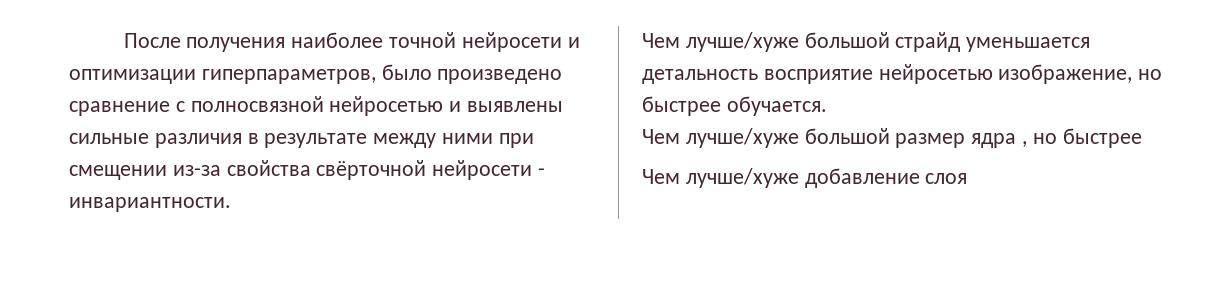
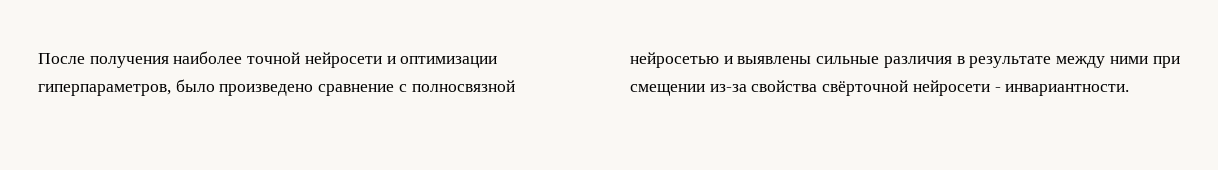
[642,32,1091,52] [642,64,1163,84] [642,96,827,116] [642,128,1142,148] [642,168,968,188] // Чем лучше/хуже большой страйд уменьшается детальность восприятие нейросетью изображение, но быстрее обучается. // Чем лучше/хуже большой размер ядра , но быстрее // Чем лучше/хуже добавление слоя -> (1130, 90) none

